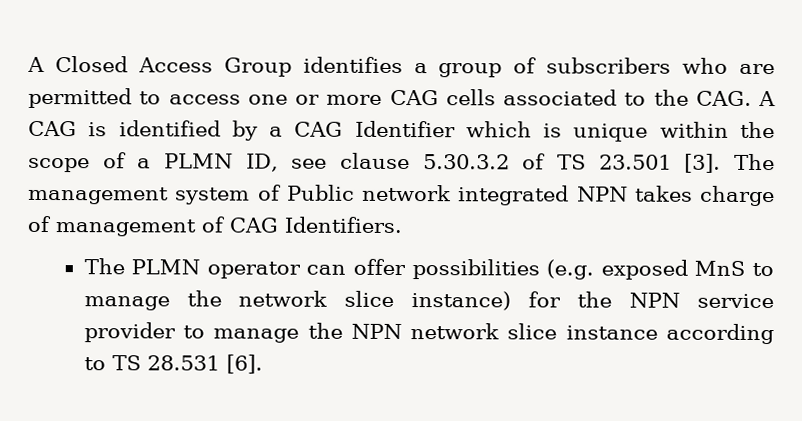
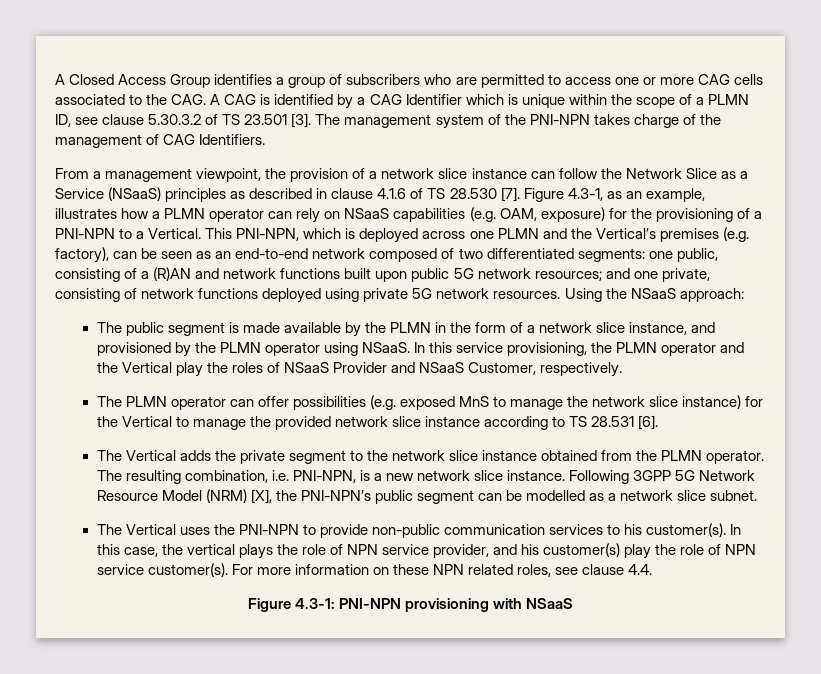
[286,184,628,206] Public network integrated NPN -> [504,114,590,125] the PNI-NPN
(51, 224) none -> [699,114,721,125] the
(402, 225) none -> [55,168,748,182] [55,187,705,202] [55,207,762,223] [55,227,749,243] [55,247,718,263] [55,267,710,282] [55,288,744,303] [96,322,716,337] [96,342,745,357] [96,362,623,377] // From a management viewpoint, the provision of a network slice instance can follow the Network Slice as a Service (NSaaS) principles as described in clause 4.1.6 of TS 28.530 [7]. Figure 4.3-1, as an example, illustrates how a PLMN operator can rely on NSaaS capabilities (e.g. OAM, exposure) for the provisioning of a PNI-NPN to a Vertical. This PNI-NPN, which is deployed across one PLMN and the Vertical’s premises (e.g. factory), can be seen as an end-to-end network composed of two differentiated segments: one public, consisting of a (R)AN and network functions built upon public 5G network resources; and one private, consisting of network functions deployed using private 5G network resources. Using the NSaaS approach: // The public segment is made available by the PLMN in the form of a network slice instance, and provisioned by the PLMN operator using NSaaS. In this service provisioning, the PLMN operator and the Vertical play the roles of NSaaS Provider and NSaaS Customer, respectively.
[629,292,774,309] [83,322,402,343] NPN service provider to manage the NPN -> [121,416,331,430] Vertical to manage the provided
(263, 364) none -> [96,450,765,464] [96,470,756,484] [96,489,758,504] [96,523,742,538] [96,543,757,559] [96,563,653,577] [247,598,574,612] // The Vertical adds the private segment to the network slice instance obtained from the PLMN operator. The resulting combination, i.e. PNI-NPN, is a new network slice instance. Following 3GPP 5G Network Resource Model (NRM) [X], the PNI-NPN’s public segment can be modelled as a network slice subnet. // The Vertical uses the PNI-NPN to provide non-public communication services to his customer(s). In this case, the vertical plays the role of NPN service provider, and his customer(s) play the role of NPN service customer(s). For more information on these NPN related roles, see clause 4.4. // Figure 4.3-1: PNI-NPN provisioning with NSaaS

